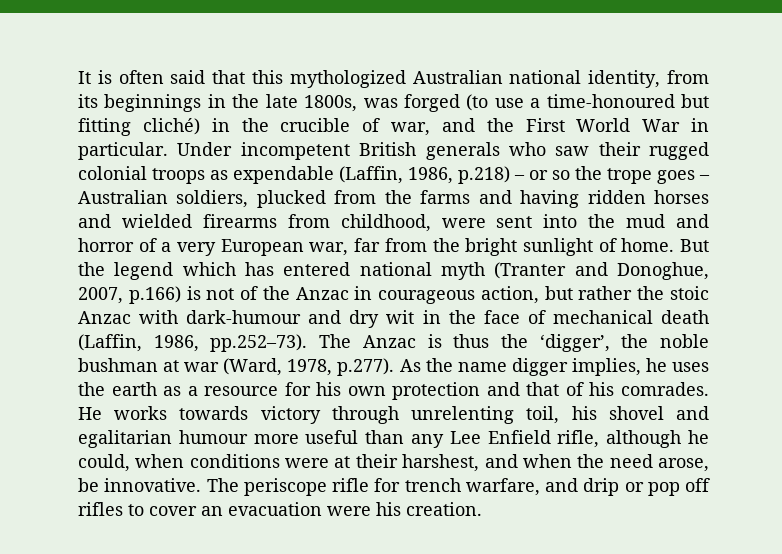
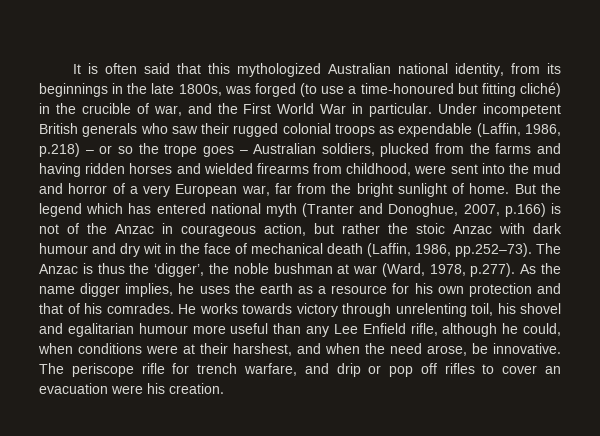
[186,310,302,324] dark-humour -> [533,223,562,234] [39,243,88,254] dark humour

